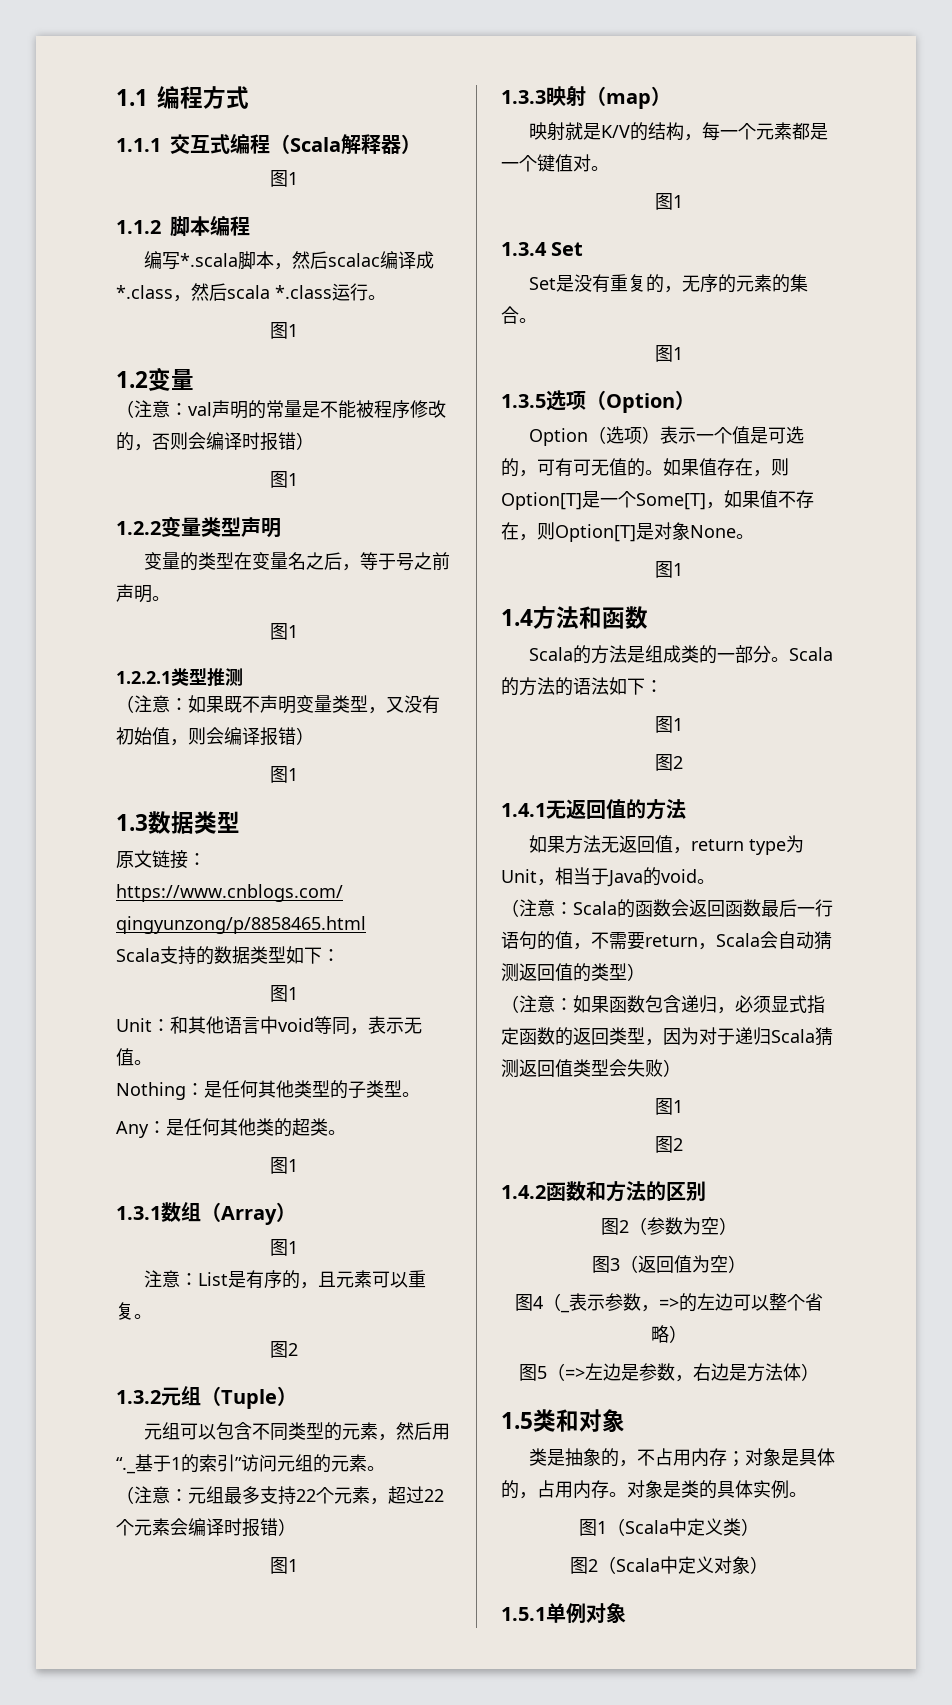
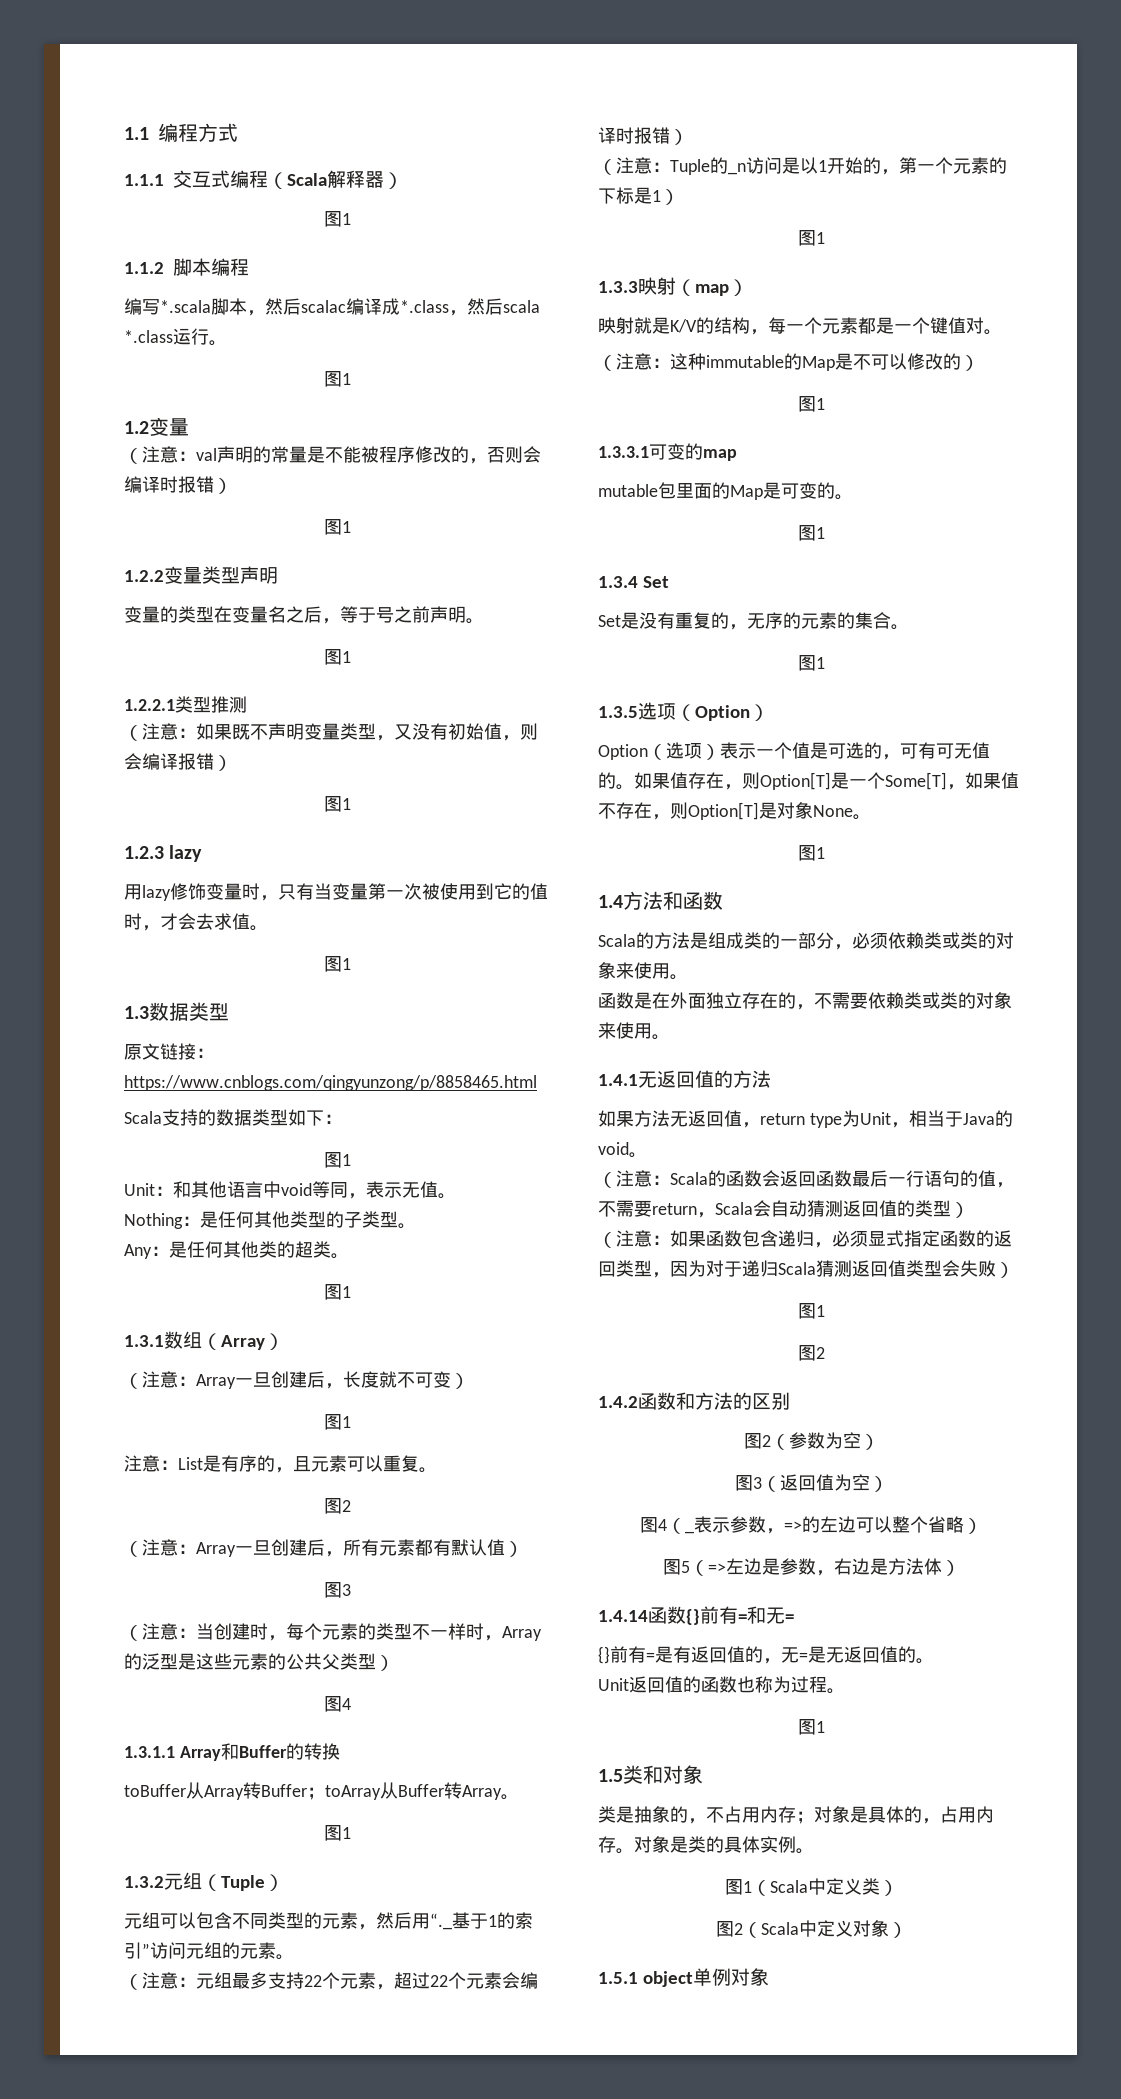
(298, 774) none -> [124,845,203,862] [124,883,548,901] [124,913,268,931] [323,956,351,972] // 1.2.3 lazy // 用lazy修饰变量时，只有当变量第一次被使用到它的值时，才会去求值。 // 图1
(296, 1212) none -> [124,1371,469,1389] // （注意：Array一旦创建后，长度就不可变）
(298, 1349) none -> [124,1539,523,1557] [323,1582,351,1598] [124,1623,542,1641] [124,1653,394,1671] [323,1696,351,1712] [124,1743,340,1761] [124,1782,519,1800] [323,1825,351,1841] // （注意：Array一旦创建后，所有元素都有默认值） // 图3 // （注意：当创建时，每个元素的类型不一样时，Array的泛型是这些元素的公共父类型） // 图4 // 1.3.1.1 Array和Buffer的转换 // toBuffer从Array转Buffer；toArray从Buffer转Array。 // 图1
(296, 1527) none -> [598,157,1007,175] [598,187,679,205] // （注意：Tuple的_n访问是以1开始的，第一个元素的下标是1）
(609, 168) none -> [598,353,979,371] [797,396,825,412] [598,443,737,461] [598,482,853,500] // （注意：这种immutable的Map是不可以修改的） // 图1 // 1.3.3.1可变的map // mutable包里面的Map是可变的。
[770,647,833,662] [501,677,663,696] [654,716,683,733] [654,754,683,771] 。Scala的方法的语法如下： // 图1 // 图2 -> [834,932,1014,950] [598,962,688,980] [598,992,1012,1010] [598,1022,670,1040] ，必须依赖类或类的对象来使用。 // 函数是在外面独立存在的，不需要依赖类或类的对象来使用。
(819, 1372) none -> [598,1606,794,1625] [598,1646,934,1664] [598,1676,845,1694] [797,1719,825,1735] // 1.4.14函数{}前有=和无= // {}前有=是有返回值的，无=是无返回值的。 // Unit返回值的函数也称为过程。 // 图1
(546, 1614) none -> [643,1971,694,1987] object

